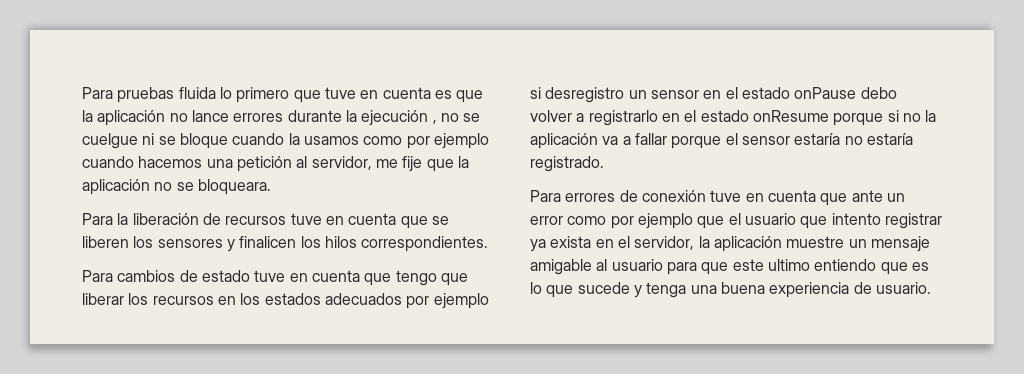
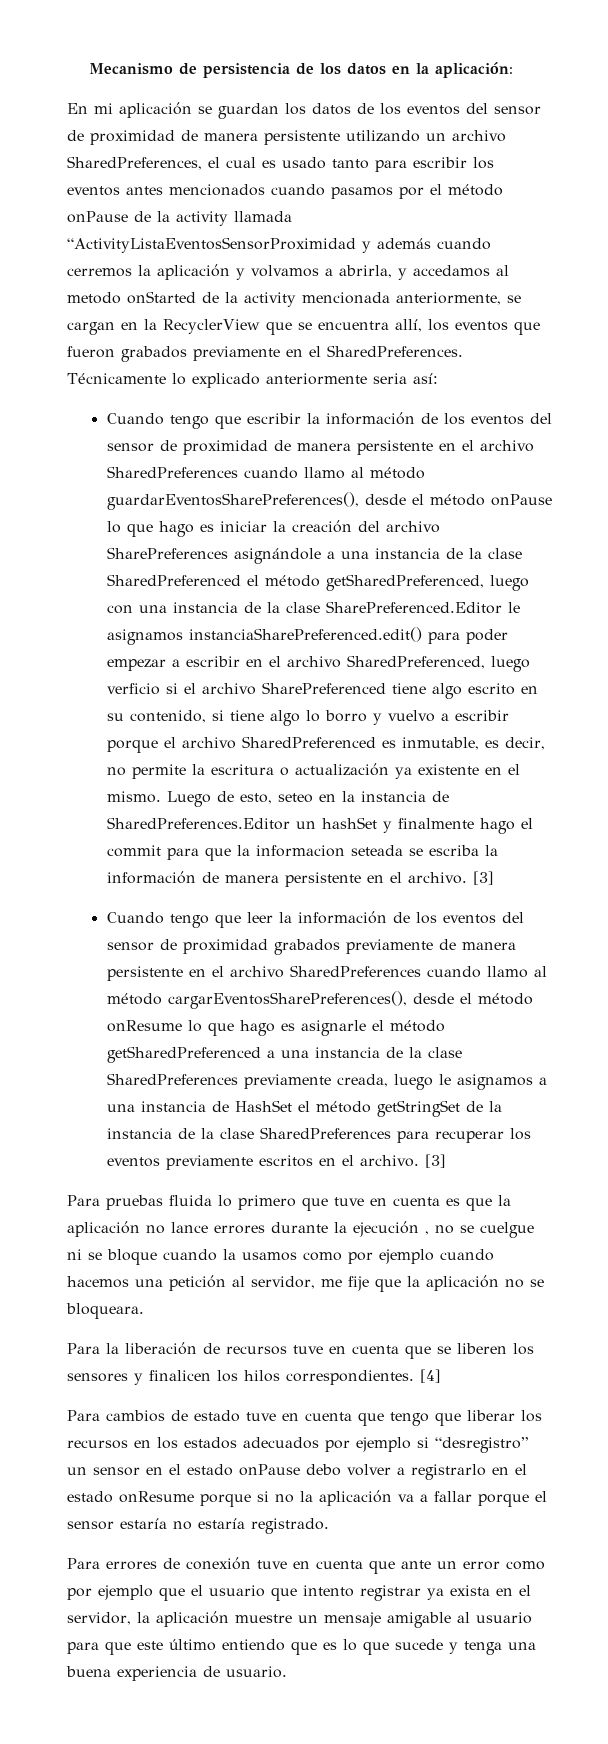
(82, 93) none -> [89,62,514,78] [67,102,541,119] [67,130,506,145] [67,156,494,172] [67,184,503,199] [67,211,292,226] [67,237,491,253] [67,264,509,280] [67,291,521,307] [67,319,540,335] [67,345,463,362] [67,373,438,388] [106,412,552,429] [106,440,534,455] [106,466,425,479] [106,492,552,510] [106,520,440,537] [106,547,522,564] [106,574,529,591] [106,601,520,614] [106,627,508,645] [106,655,530,672] [106,682,538,699] [106,710,509,726] [106,736,545,753] [106,763,520,779] [106,791,449,807] [106,817,533,834] [106,845,498,861] [106,871,494,887] [106,911,524,928] [106,939,516,955] [106,965,547,981] [106,991,533,1009] [106,1020,445,1036] [106,1046,462,1063] [106,1073,547,1090] [106,1100,502,1117] [106,1127,531,1143] [106,1154,446,1170] Mecanismo de persistencia de los datos en la aplicación: // En mi aplicación se guardan los datos de los eventos del sensor de proximidad de manera persistente utilizando un archivo SharedPreferences, el cual es usado tanto para escribir los eventos antes mencionados cuando pasamos por el método onPause de la activity llamada “ActivityListaEventosSensorProximidad y además cuando cerremos la aplicación y volvamos a abrirla, y accedamos al metodo onStarted de la activity mencionada anteriormente, se cargan en la RecyclerView que se encuentra allí, los eventos que fueron grabados previamente en el SharedPreferences. Técnicamente lo explicado anteriormente seria así: // Cuando tengo que escribir la información de los eventos del sensor de proximidad de manera persistente en el archivo SharedPreferences cuando llamo al método guardarEventosSharePreferences(), desde el método onPause lo que hago es iniciar la creación del archivo SharePreferences asignándole a una instancia de la clase SharedPreferenced el método getSharedPreferenced, luego con una instancia de la clase SharePreferenced.Editor le asignamos instanciaSharePreferenced.edit() para poder empezar a escribir en el archivo SharedPreferenced, luego verficio si el archivo SharePreferenced tiene algo escrito en su contenido, si tiene algo lo borro y vuelvo a escribir porque el archivo SharedPreferenced es inmutable, es decir, no permite la escritura o actualización ya existente en el mismo. Luego de esto, seteo en la instancia de SharedPreferences.Editor un hashSet y finalmente hago el commit para que la informacion seteada se escriba la información de manera persistente en el archivo. [3] // Cuando tengo que leer la información de los eventos del sensor de proximidad grabados previamente de manera persistente en el archivo SharedPreferences cuando llamo al método cargarEventosSharePreferences(), desde el método onResume lo que hago es asignarle el método getSharedPreferenced a una instancia de la clase SharedPreferences previamente creada, luego le asignamos a una instancia de HashSet el método getStringSet de la instancia de la clase SharedPreferences para recuperar los eventos previamente escritos en el archivo. [3] //
(489, 244) none -> [420,1369,441,1383] [4]
[545,87,625,103] desregistro -> [435,1437,528,1453] “desregistro”
[767,259,810,271] ultimo -> [169,1639,216,1651] último

